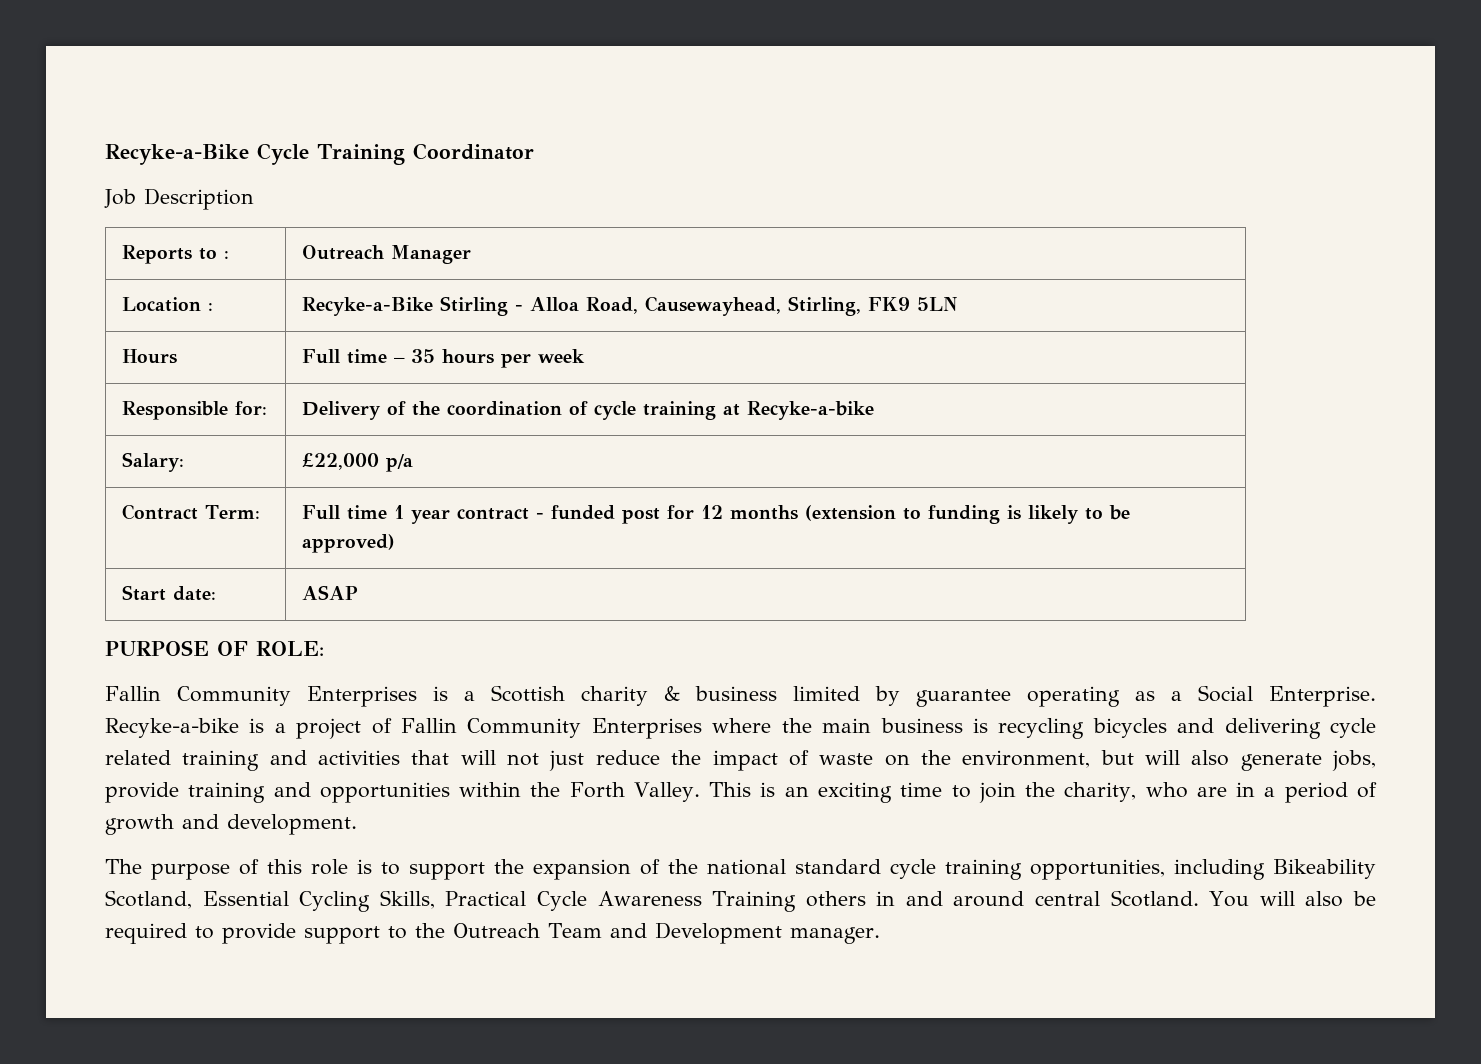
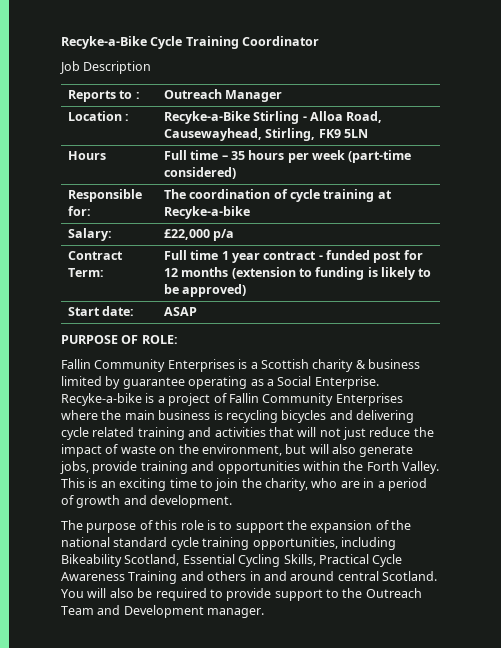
(586, 356) none -> [348,150,412,163] [163,167,236,179] (part-time considered)
[302,401,441,420] Delivery of the -> [163,189,186,199] The
(797, 901) none -> [180,571,204,581] and

